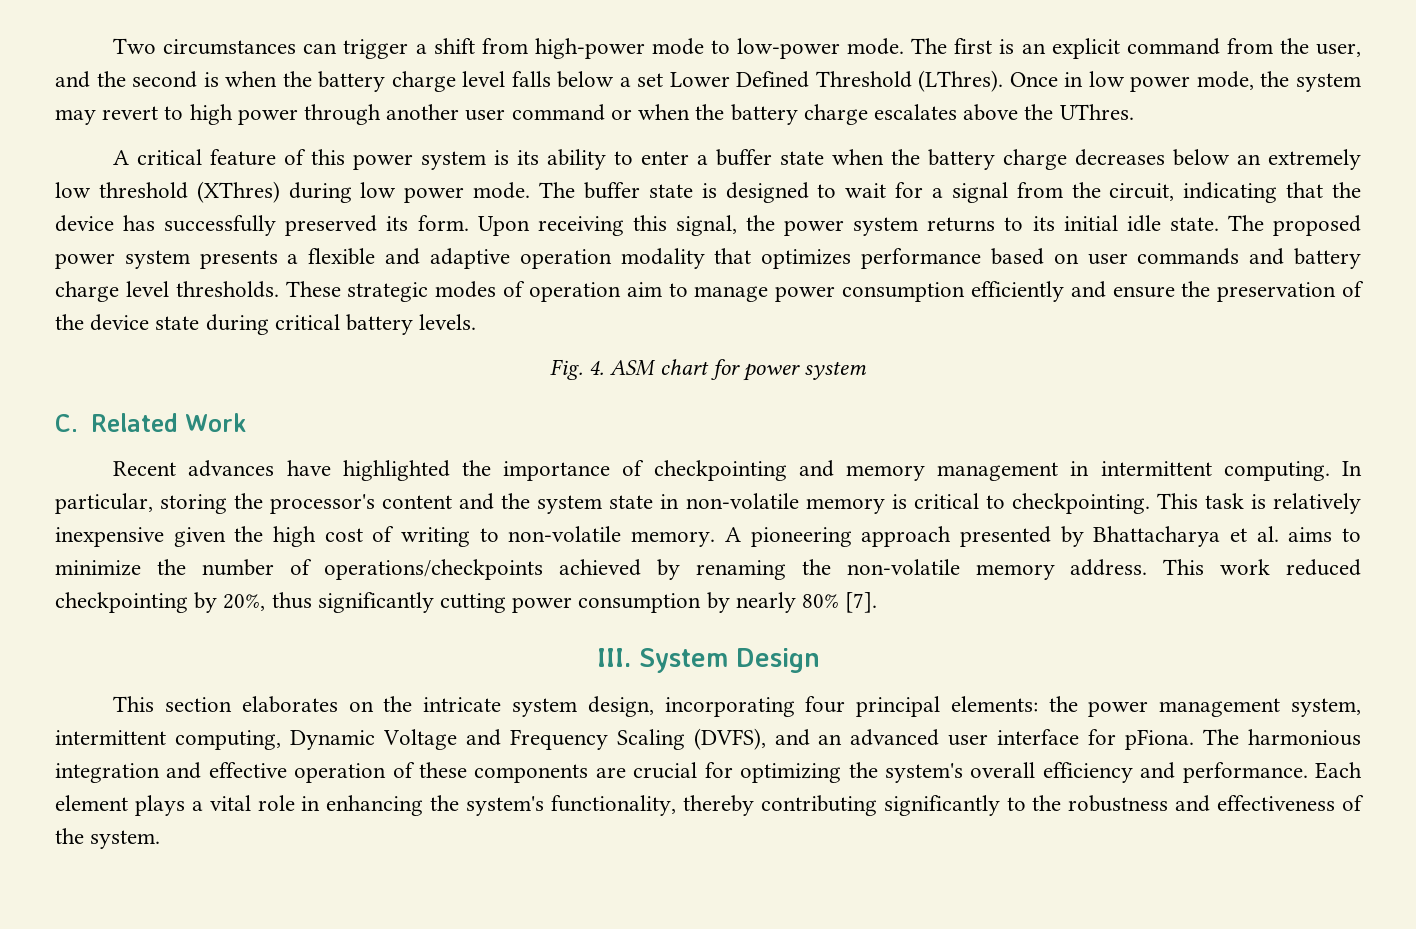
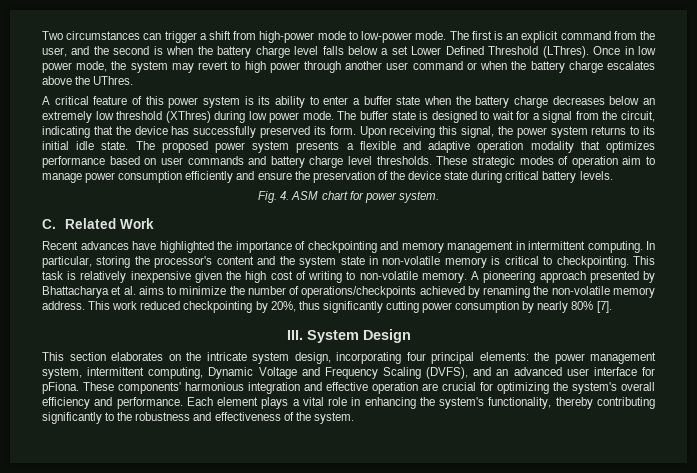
[804,361,868,380] system -> [398,191,439,203] system.
[1203,729,1240,745] The -> [83,382,181,394] These components'
[392,762,589,783] of these components -> (418, 388) none

